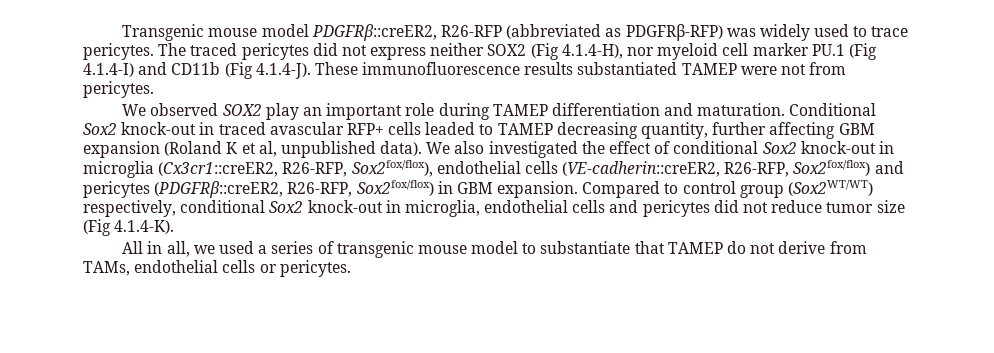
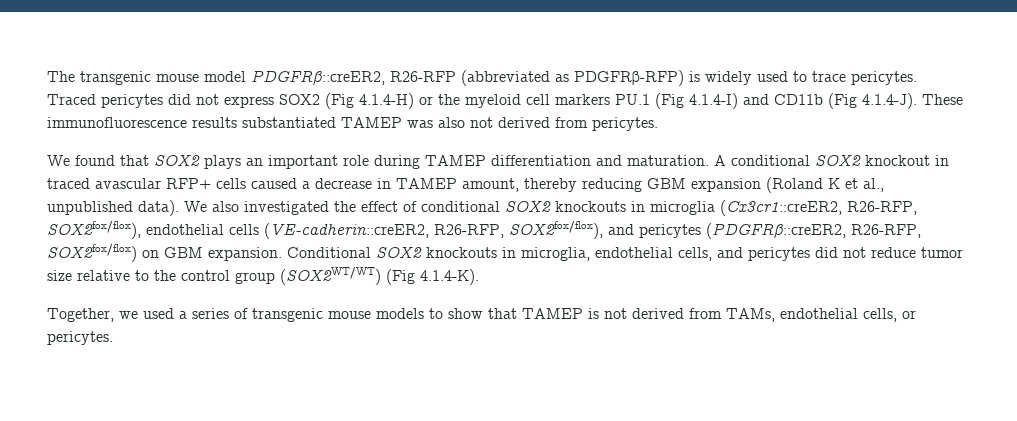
[122,24,205,41] Transgenic -> [47,71,151,85] The transgenic
[726,28,756,37] was -> [689,71,700,82] is
[158,43,238,56] The traced -> [47,94,96,105] Traced
[430,43,485,56] neither -> (274, 102) none
[561,44,655,59] 4.1.4-H), nor -> [359,93,460,109] 4.1.4-H) or the
[752,43,809,56] marker -> [555,94,610,105] markers
[740,64,807,75] were not -> [407,117,550,128] was also not derived
[150,103,299,120] observed SOX2 play -> [75,154,241,169] found that SOX2 plays
[789,103,877,116] [83,122,197,135] Conditional Sox2 knock-out -> [714,154,930,166] A conditional SOX2 knockout
[425,122,836,139] leaded to TAMEP decreasing quantity, further affecting -> [251,178,642,192] caused a decrease in TAMEP amount, thereby reducing
[258,141,277,157] al, -> [863,178,884,192] al.,
[762,141,876,154] Sox2 knock-out -> [505,200,626,212] SOX2 knockouts
[351,160,433,177] Sox2fox/flox), -> [47,220,141,239] SOX2fox/flox),
[793,160,871,176] Sox2fox/flox) -> [509,220,603,239] SOX2fox/flox),
[356,180,874,198] [83,200,383,217] Sox2fox/flox) in GBM expansion. Compared to control group (Sox2WT/WT) respectively, conditional Sox2 knock-out -> [47,243,497,262] SOX2fox/flox) on GBM expansion. Conditional SOX2 knockouts
[572,200,606,213] cells -> [678,247,712,261] cells,
(905, 206) none -> [77,266,381,285] relative to the control group (SOX2WT/WT)
[122,241,190,257] All in all, -> [47,308,114,322] Together,
[471,241,826,254] model to substantiate that TAMEP do not derive -> [376,308,684,319] models to show that TAMEP is not derived
[222,260,256,273] cells -> [863,308,897,322] cells,

